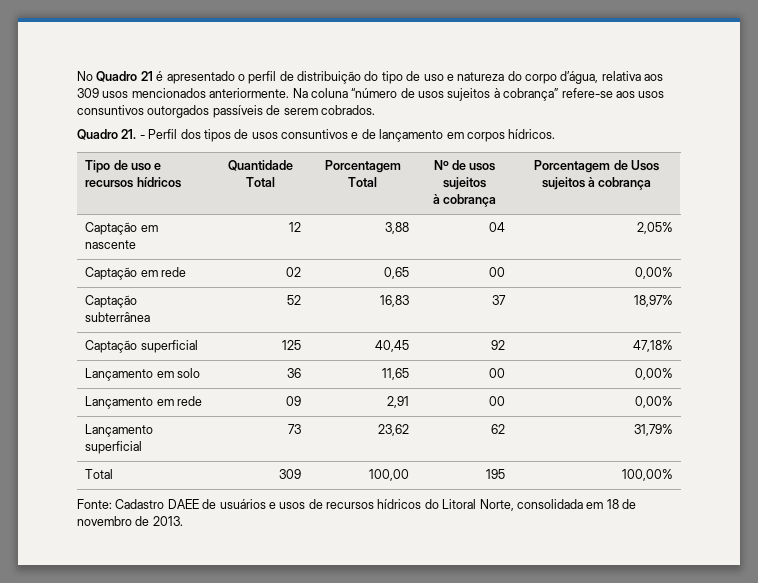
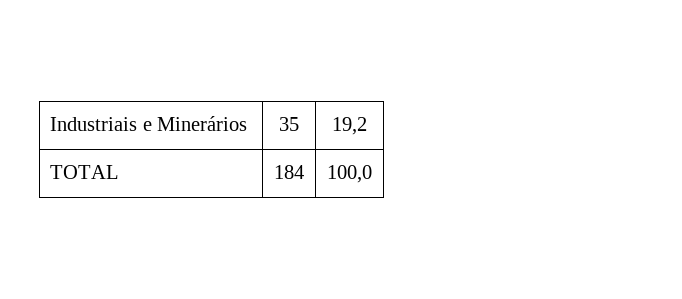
[77,71,664,84] [77,88,665,101] [77,105,375,118] [77,129,556,142] [85,160,162,173] [85,177,181,188] [227,160,293,171] [245,177,275,187] [324,160,401,173] [348,177,377,187] [433,160,496,171] [443,177,486,190] [432,194,497,207] [534,160,659,173] [541,177,652,190] [85,222,158,235] [85,240,137,249] [288,222,301,232] [384,222,409,234] [488,222,505,232] [636,222,673,234] [85,267,186,280] [285,267,301,277] [383,267,409,279] [488,267,505,277] [634,267,673,279] [85,295,138,308] [85,312,151,322] [286,295,301,305] [379,295,409,307] [491,295,506,305] [633,295,673,307] [85,340,198,353] [281,340,301,350] [374,340,409,352] [490,340,505,350] [632,340,673,352] [85,368,200,381] [286,368,301,378] [381,368,409,380] [488,368,505,378] [634,368,673,380] [85,396,202,409] [285,396,301,406] [386,396,409,408] [488,396,505,406] [634,396,673,408] [85,424,154,437] [85,441,143,454] [287,424,301,434] [377,424,409,436] [490,424,505,434] [633,424,673,436] [85,469,114,479] [278,469,301,479] [368,469,409,481] [485,469,505,479] [621,469,673,481] [77,499,636,511] [77,516,183,526] No Quadro 21 é apresentado o perfil de distribuição do tipo de uso e natureza do corpo d’água, relativa aos 309 usos mencionados anteriormente. Na coluna “número de usos sujeitos à cobrança” refere-se aos usos consuntivos outorgados passíveis de serem cobrados. // Quadro 21. - Perfil dos tipos de usos consuntivos e de lançamento em corpos hídricos. // Tipo de uso e recursos hídricos | Quantidade Total | Porcentagem Total | Nº de usos sujeitos // à cobrança | Porcentagem de Usos sujeitos à cobrança // Captação em nascente | 12 | 3,88 | 04 | 2,05% // Captação em rede | 02 | 0,65 | 00 | 0,00% // Captação subterrânea | 52 | 16,83 | 37 | 18,97% // Captação superficial | 125 | 40,45 | 92 | 47,18% // Lançamento em solo | 36 | 11,65 | 00 | 0,00% // Lançamento em rede | 09 | 2,91 | 00 | 0,00% // Lançamento superficial | 73 | 23,62 | 62 | 31,79% // Total | 309 | 100,00 | 195 | 100,00% // Fonte: Cadastro DAEE de usuários e usos de recursos hídricos do Litoral Norte, consolidada em 18 de novembro de 2013. -> [49,116,248,131] [279,117,299,131] [332,117,367,135] [49,165,119,179] [274,165,304,179] [327,165,372,183] Industriais e Minerários | 35 | 19,2 // TOTAL | 184 | 100,0

